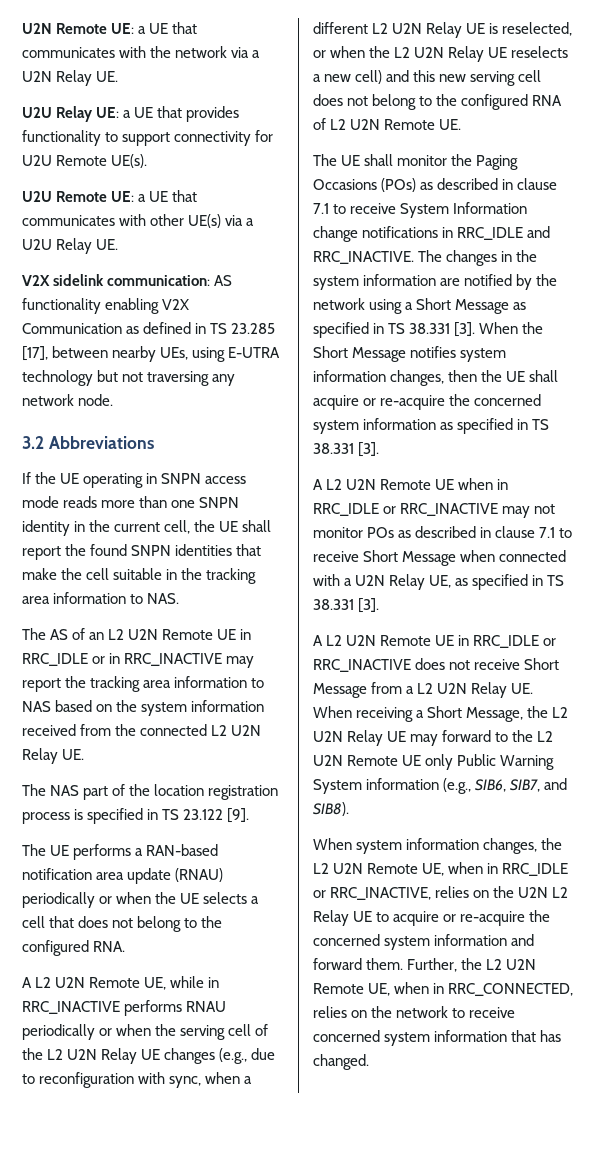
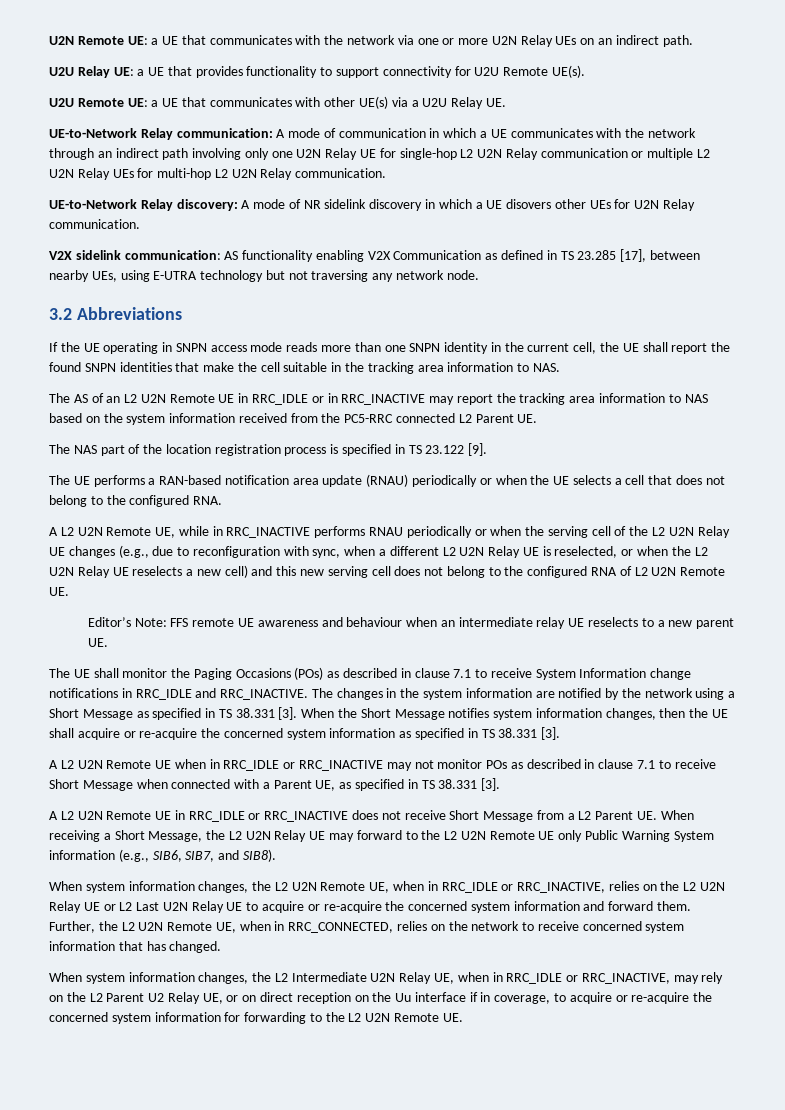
[252,50,261,58] [22,70,119,86] a U2N Relay UE. -> [417,35,693,47] one or more U2N Relay UEs on an indirect path.
(119, 244) none -> [49,128,696,140] [49,148,711,160] [49,168,387,180] [49,199,696,211] [49,219,140,229] // UE-to-Network Relay communication: A mode of communication in which a UE communicates with the network through an indirect path involving only one U2N Relay UE for single-hop L2 U2N Relay communication or multiple L2 U2N Relay UEs for multi-hop L2 U2N Relay communication. // UE-to-Network Relay discovery: A mode of NR sidelink discovery in which a UE disovers other UEs for U2N Relay communication.
(137, 730) none -> [344,414,394,423] PC5-RRC
[231,725,262,736] [22,748,58,764] U2N Relay -> [475,414,514,423] Parent
(462, 124) none -> [87,617,735,629] [87,638,108,647] // Editor’s Note: FFS remote UE awareness and behaviour when an intermediate relay UE reselects to a new parent UE.
[355,574,426,590] U2N Relay -> [273,780,312,789] Parent
[437,682,508,698] U2N Relay -> [595,811,634,820] Parent
[518,887,569,898] U2N L2 -> [683,882,726,891] [49,901,188,913] L2 U2N Relay UE or L2 Last U2N
(369, 1062) none -> [49,972,724,984] [49,992,713,1004] [49,1012,463,1024] // When system information changes, the L2 Intermediate U2N Relay UE, when in RRC_IDLE or RRC_INACTIVE, may rely on the L2 Parent U2 Relay UE, or on direct reception on the Uu interface if in coverage, to acquire or re-acquire the concerned system information for forwarding to the L2 U2N Remote UE.

